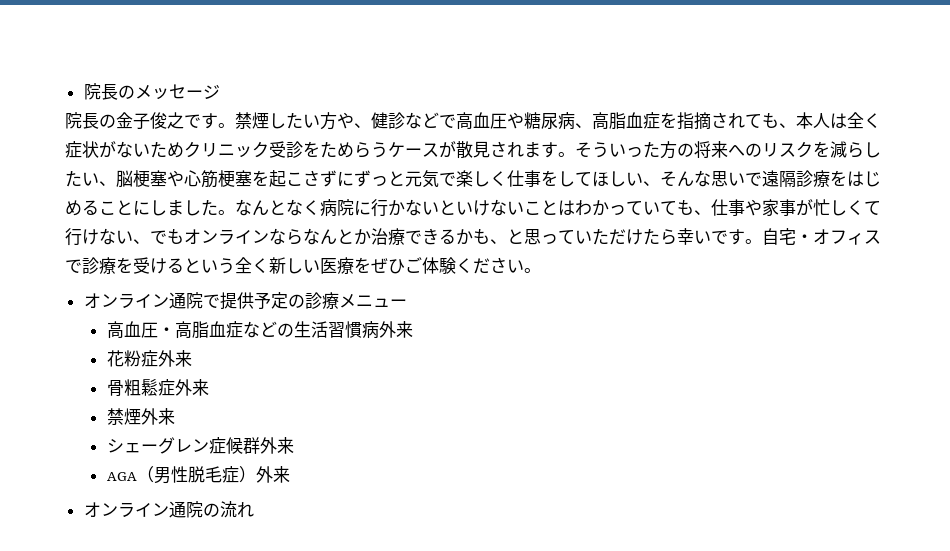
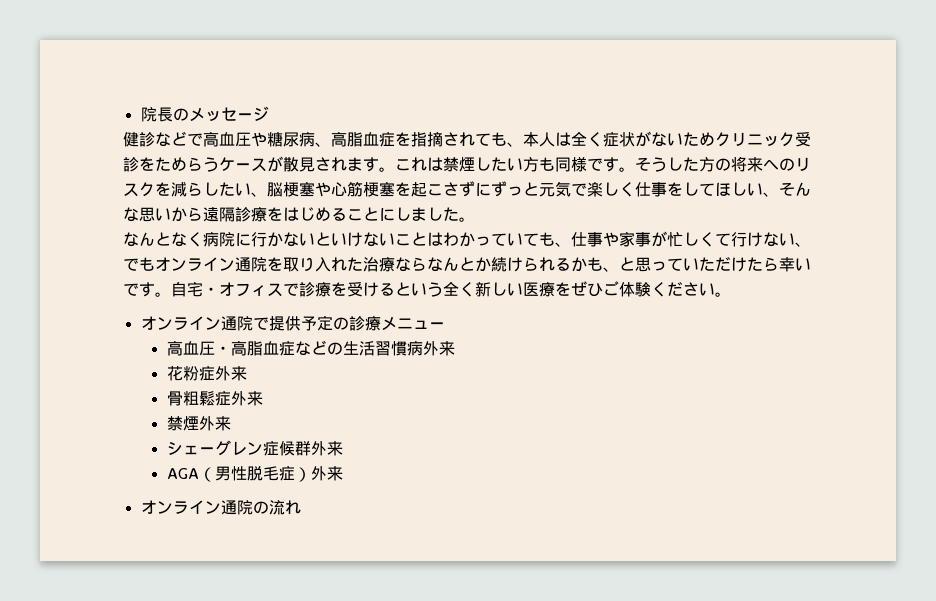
[65,112,371,130] 院長の金子俊之です。禁煙したい方や、 -> (269, 113) none
[575,142,643,158] そういっ -> [395,157,683,172] これは禁煙したい方も同様です。そうし
[745,172,762,186] で -> [171,207,203,222] から
(235, 212) none -> (475, 219) //
(269, 236) none -> [235,256,395,272] 通院を取り入れた治療
[371,228,439,245] 治療でき -> [491,257,555,272] 続けられ

